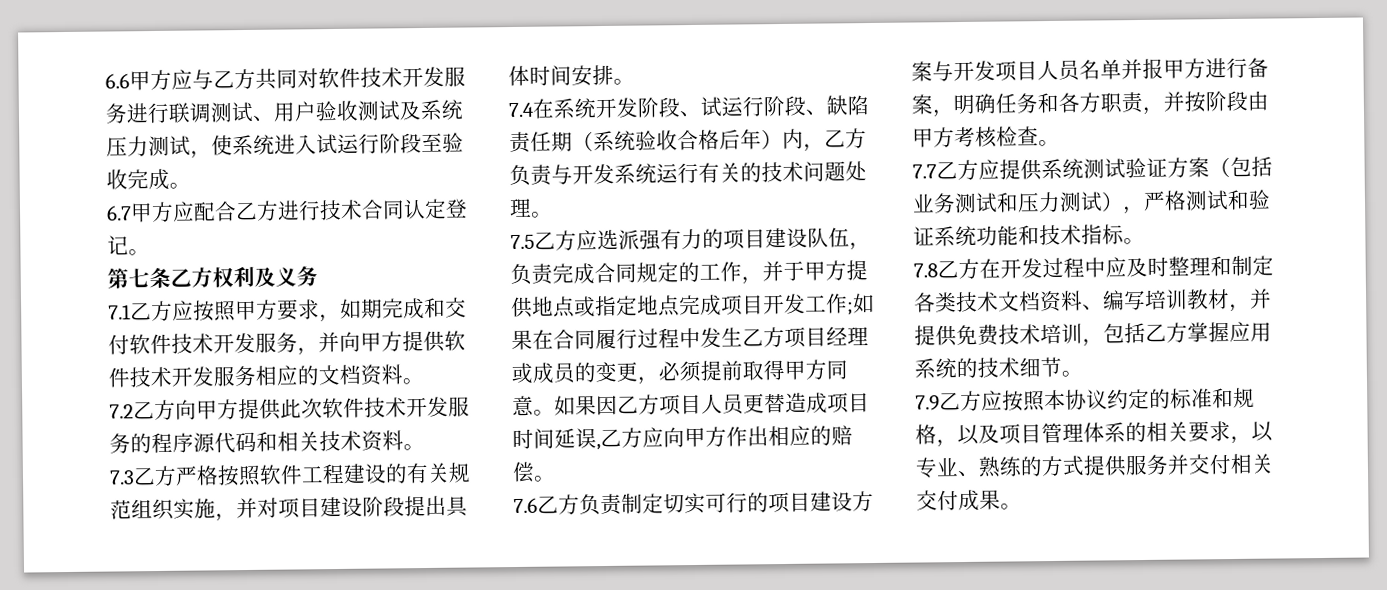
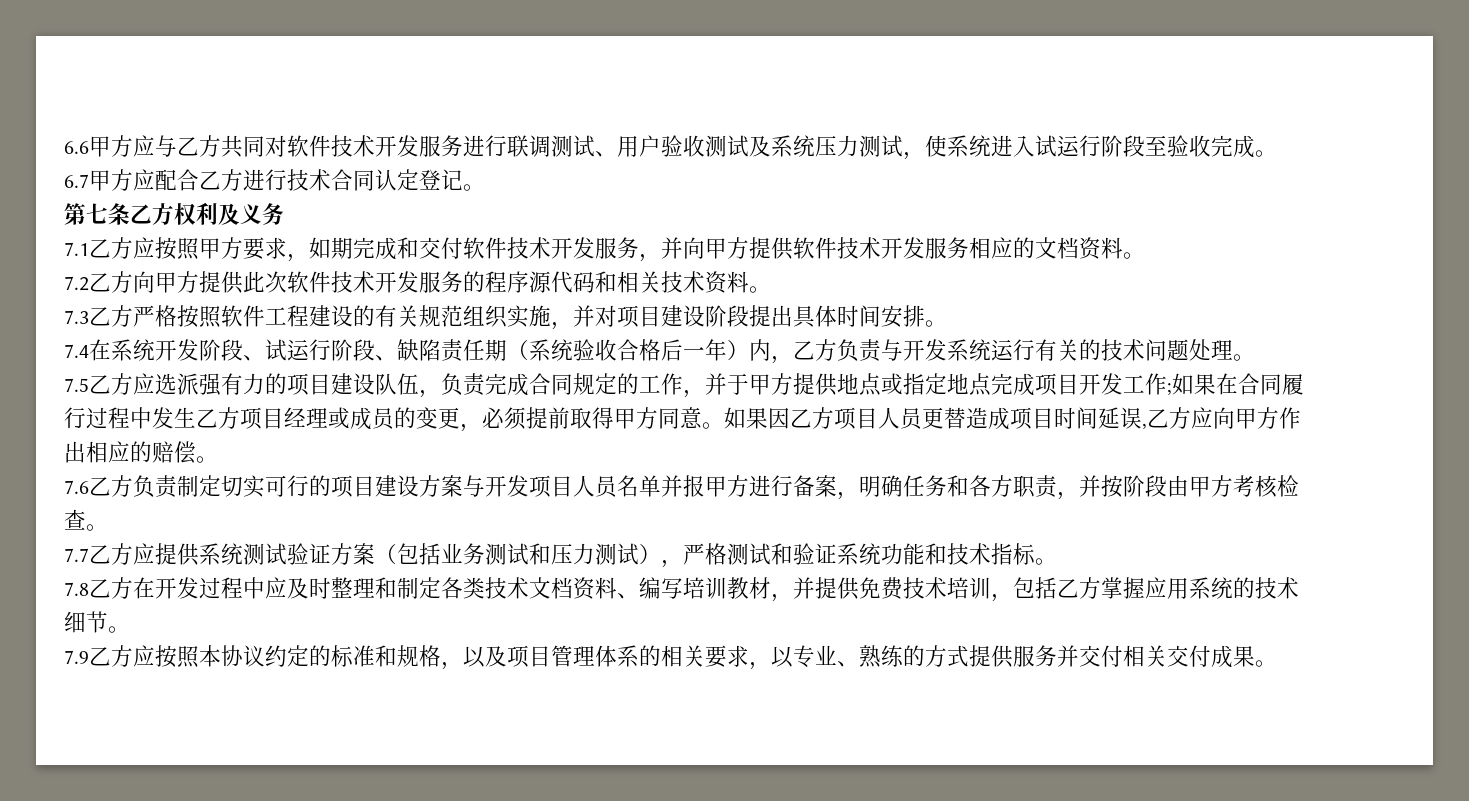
(741, 139) none -> [683,347,705,358] 一

